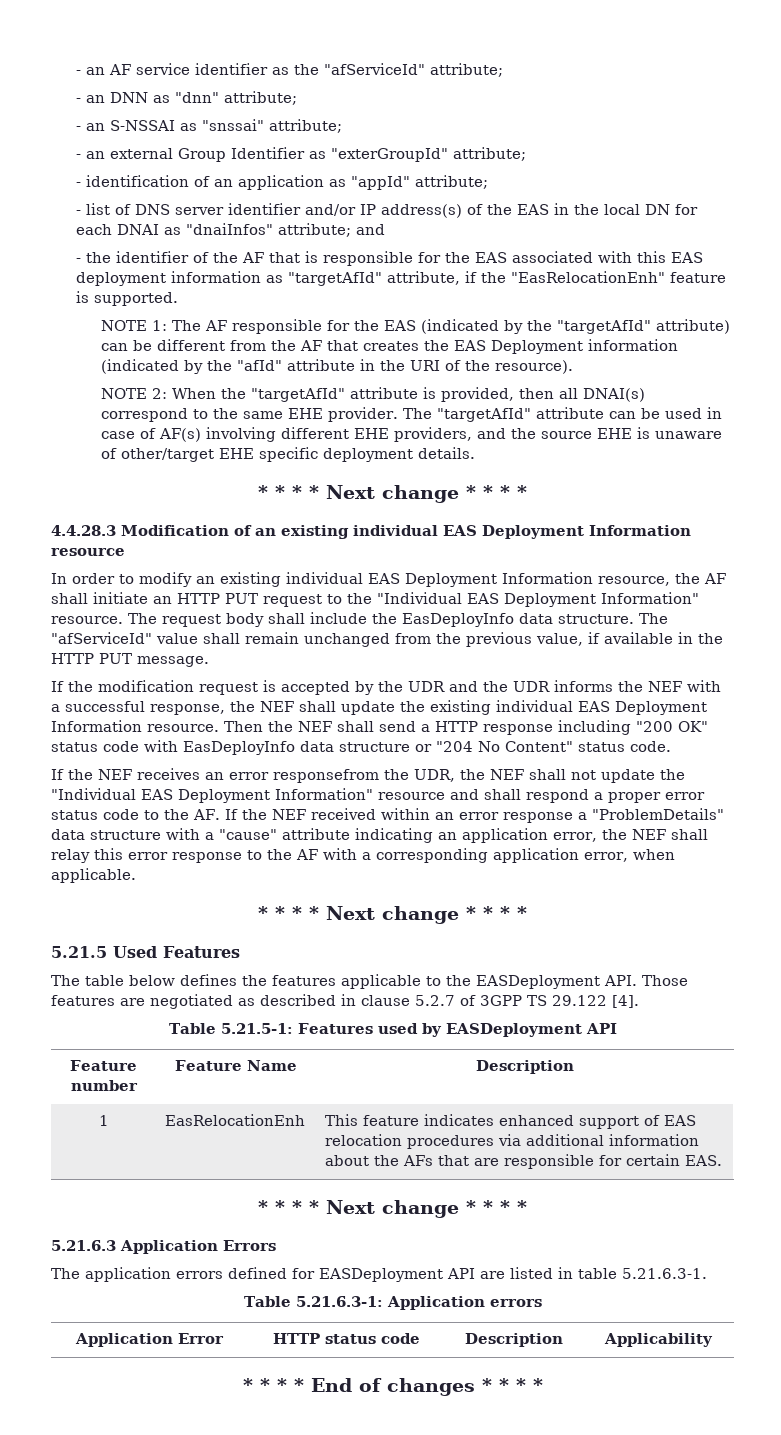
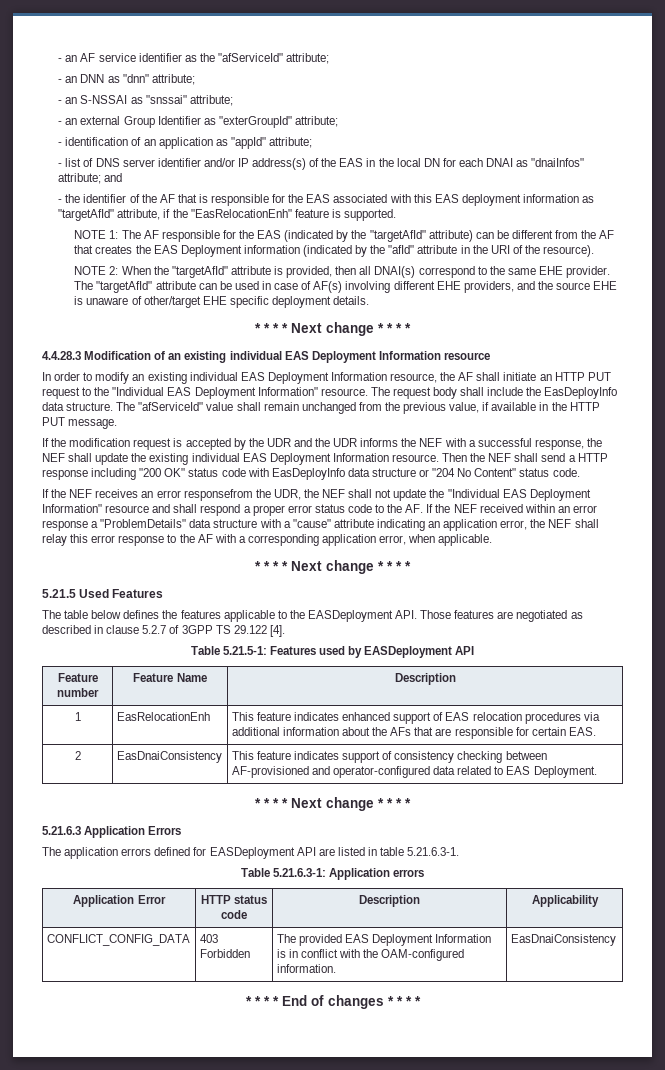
(722, 1160) none -> [74,751,81,760] [116,751,222,763] [231,751,547,763] [231,766,597,778] // 2 | EasDnaiConsistency | This feature indicates support of consistency checking between AF-provisioned and operator-configured data related to EAS Deployment.
(713, 1340) none -> [46,934,190,946] [199,934,218,943] [199,949,250,958] [276,934,492,946] [276,949,465,961] [276,964,336,973] [510,934,616,946] // CONFLICT_CONFIG_DATA | 403 Forbidden | The provided EAS Deployment Information is in conflict with the OAM-configured information. | EasDnaiConsistency

